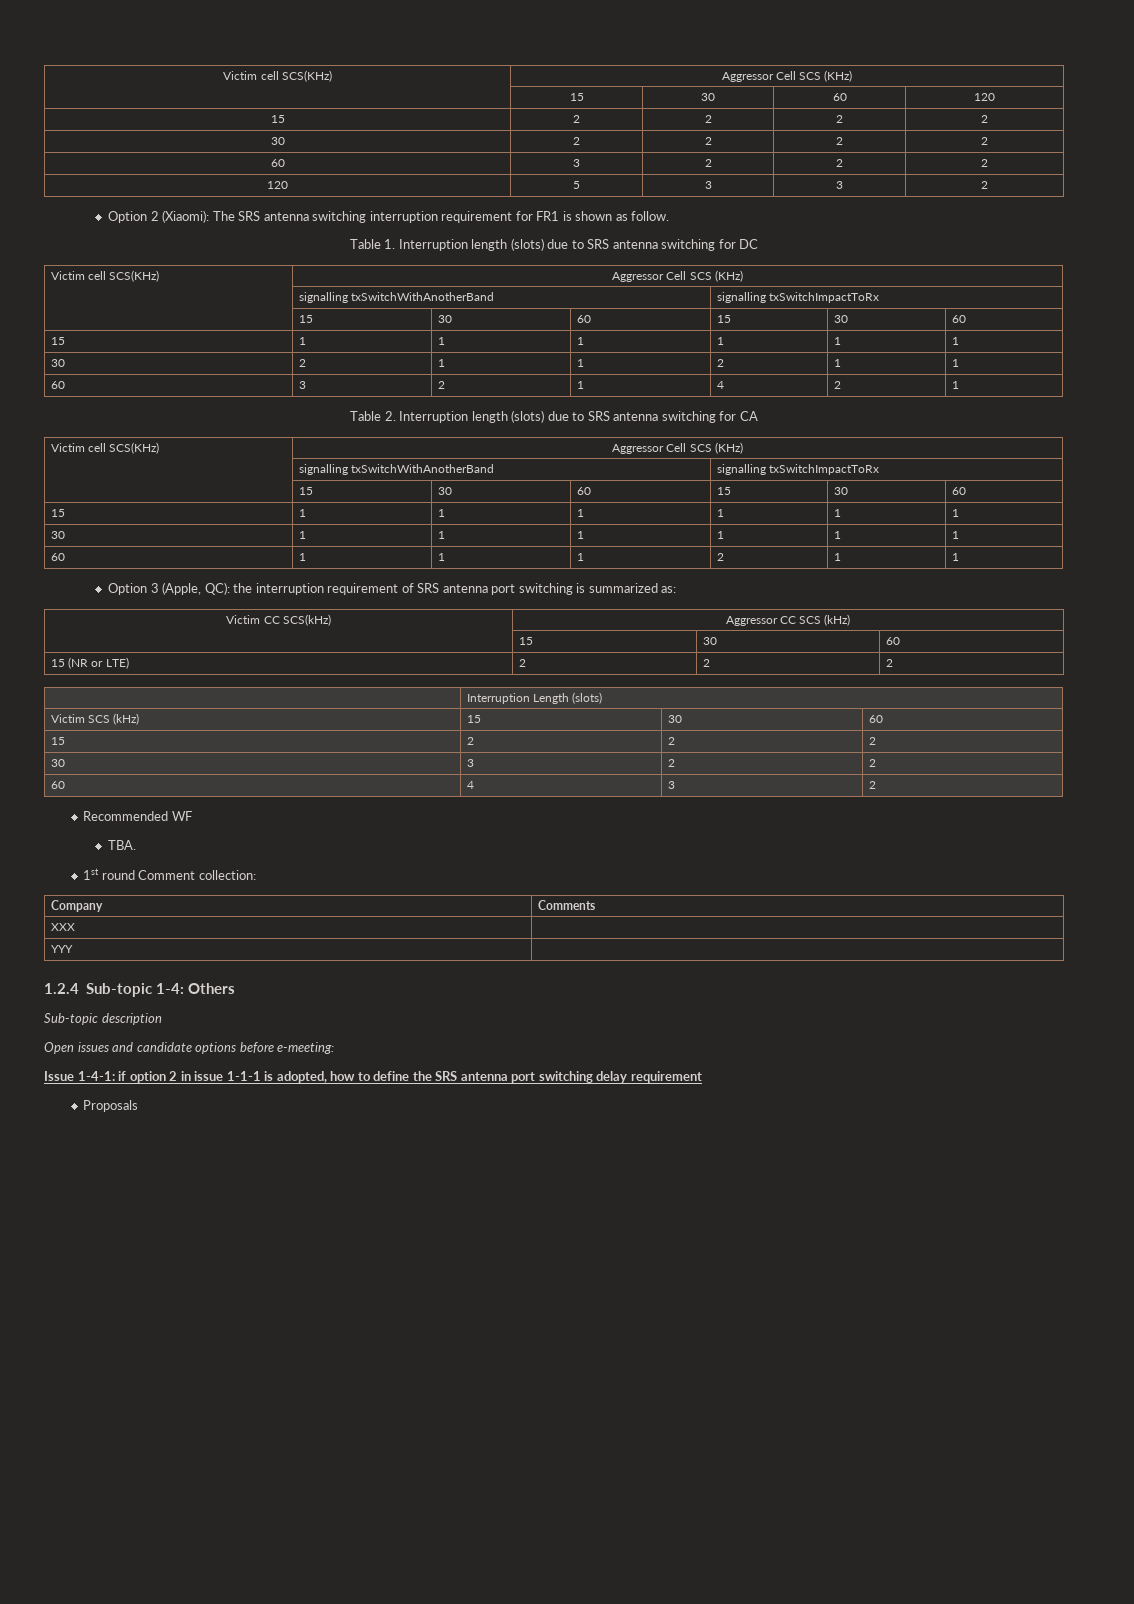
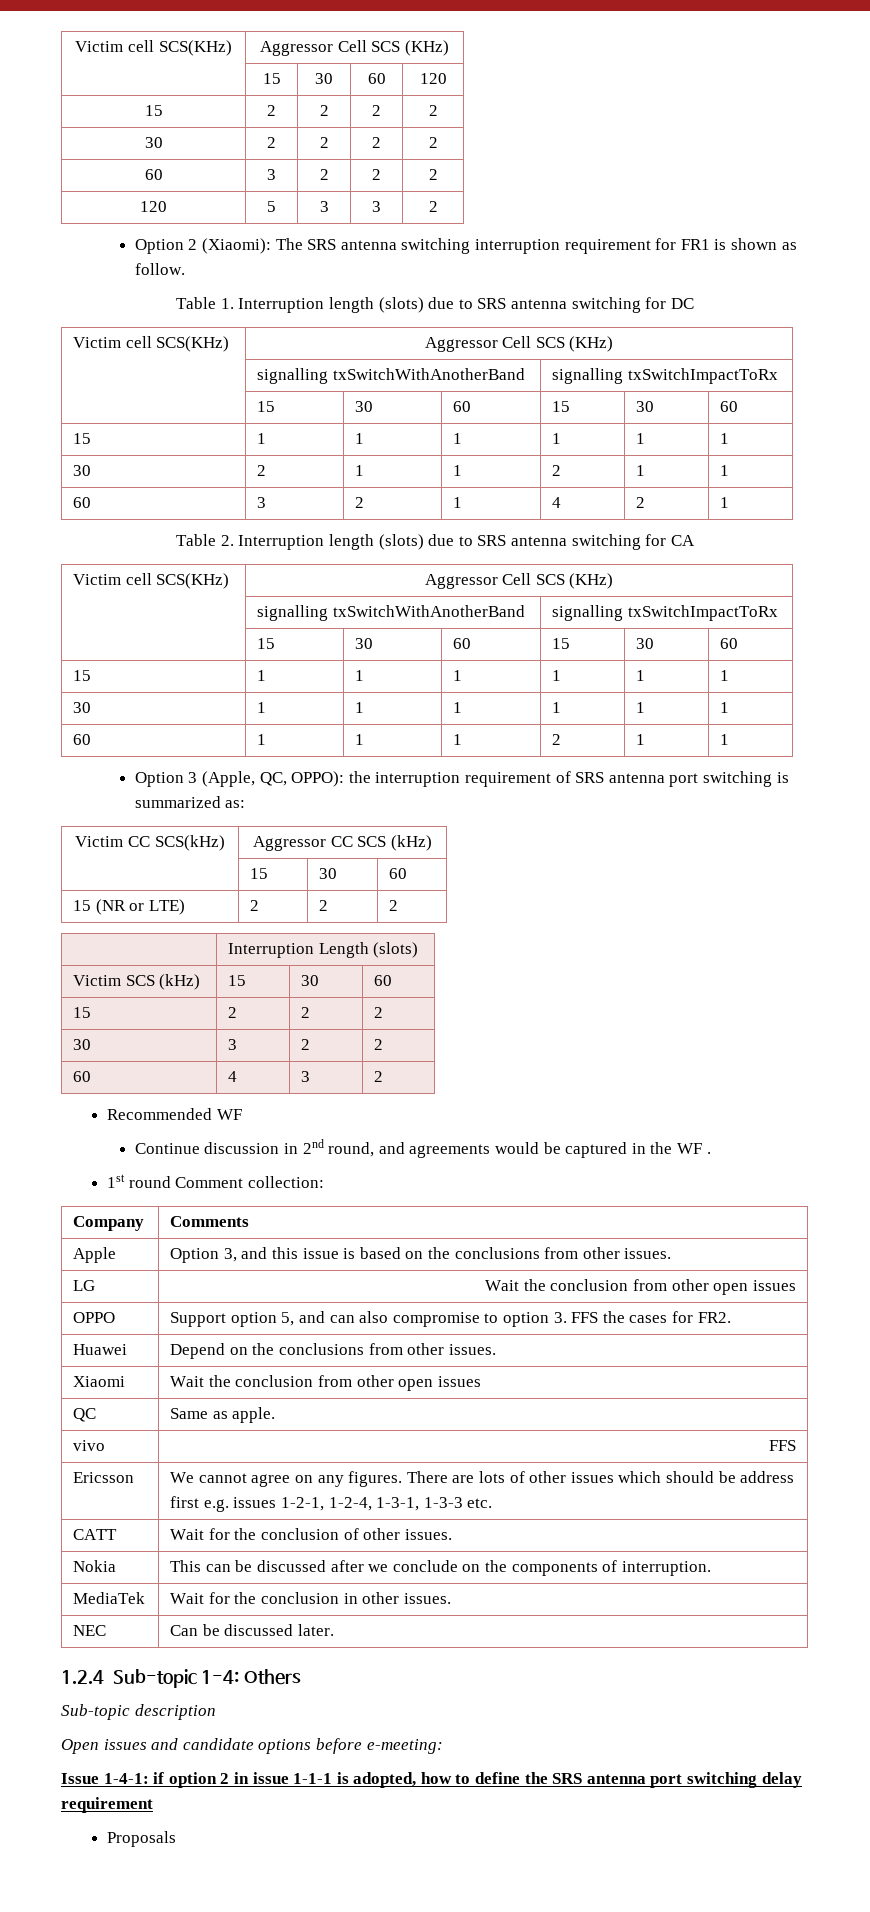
[204,582,230,595] QC): -> [259,771,345,787] QC, OPPO):
[108,840,137,850] TBA. -> [134,1139,711,1158] Continue discussion in 2nd round, and agreements would be captured in the WF .
[51,923,76,931] [51,945,74,953] XXX | // YYY | -> [73,1247,117,1263] [170,1247,672,1263] [73,1280,96,1291] [485,1279,796,1295] [73,1312,116,1323] [170,1311,731,1327] [73,1344,128,1355] [170,1343,496,1359] [73,1376,126,1387] [170,1375,481,1391] [73,1408,97,1422] [170,1407,276,1423] [73,1440,106,1451] [768,1440,796,1451] [73,1472,135,1483] [170,1471,795,1487] [170,1496,493,1512] [73,1529,118,1540] [170,1528,452,1540] [73,1560,117,1572] [170,1560,711,1576] [73,1592,146,1604] [170,1592,451,1604] [73,1625,107,1636] [170,1624,335,1636] Apple | Option 3, and this issue is based on the conclusions from other issues. // LG | Wait the conclusion from other open issues // OPPO | Support option 5, and can also compromise to option 3. FFS the cases for FR2. // Huawei | Depend on the conclusions from other issues. // Xiaomi | Wait the conclusion from other open issues // QC | Same as apple. // vivo | FFS // Ericsson | We cannot agree on any figures. There are lots of other issues which should be address first e.g. issues 1-2-1, 1-2-4, 1-3-1, 1-3-3 etc. // CATT | Wait for the conclusion of other issues. // Nokia | This can be discussed after we conclude on the components of interruption. // MediaTek | Wait for the conclusion in other issues. // NEC | Can be discussed later.

